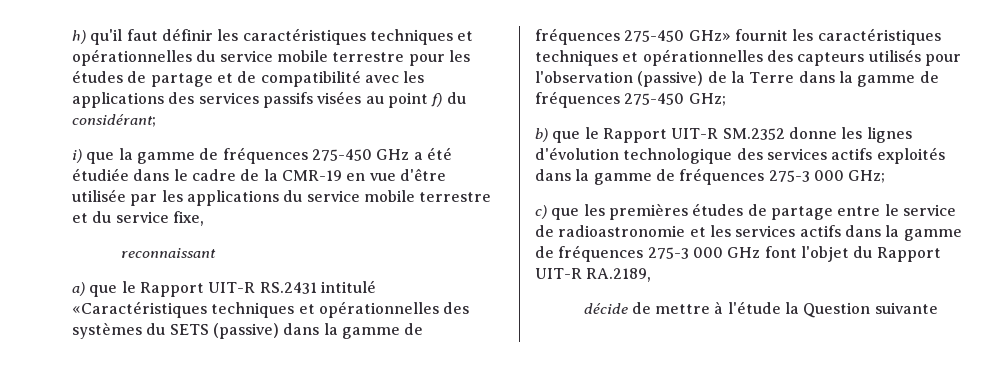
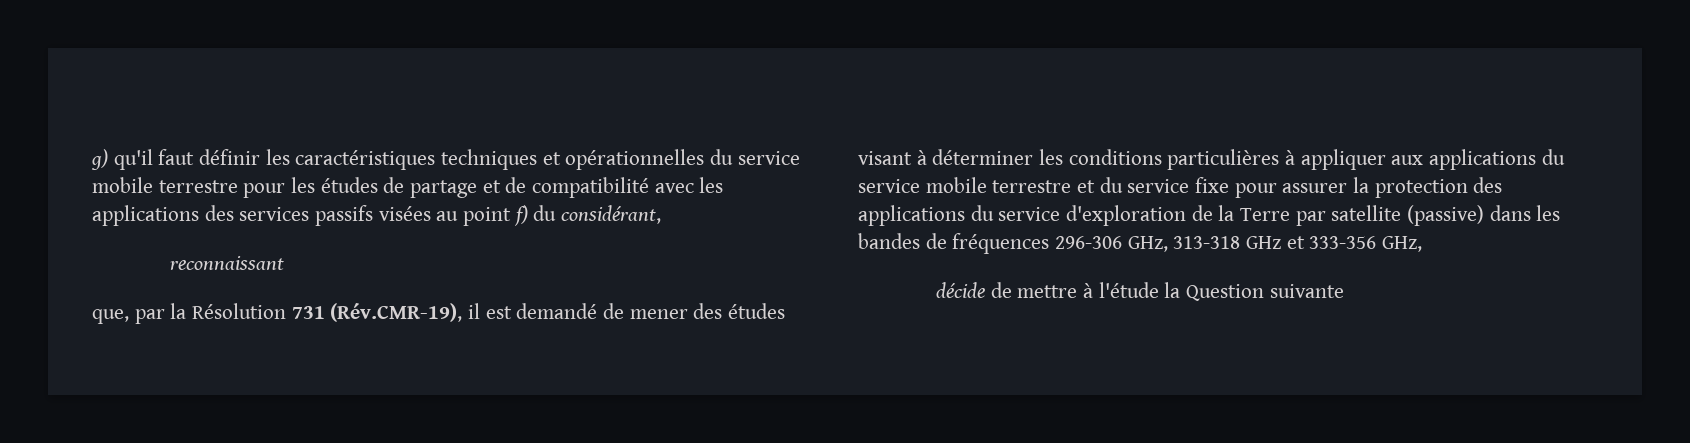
[72,30,86,44] h) -> [91,149,108,170] g)
[72,114,156,127] [72,147,452,164] [72,168,446,181] [72,189,183,206] considérant; // i) que la gamme de fréquences 275-450 GHz a été étudiée dans le cadre de la CMR-19 en vue d'être utilisée par les -> [561,205,662,224] [170,256,285,270] [92,303,786,324] [858,149,1424,170] considérant, // reconnaissant // que, par la Résolution 731 (Rév.CMR-19), il est demandé de mener des études visant à déterminer les conditions particulières à appliquer aux
[172,211,204,226] [120,248,216,258] [72,280,376,297] [72,301,470,318] [72,323,424,339] [535,28,941,45] [535,49,961,66] [535,71,939,87] [535,91,726,108] [535,127,912,143] [535,147,945,164] [535,168,886,185] [535,203,956,220] [535,225,962,241] [535,245,941,262] [535,268,652,282] fixe, // reconnaissant // a) que le Rapport UIT-R RS.2431 intitulé «Caractéristiques techniques et opérationnelles des systèmes du SETS (passive) dans la gamme de fréquences 275-450 GHz» fournit les caractéristiques techniques et opérationnelles des capteurs utilisés pour l'observation (passive) de la Terre dans la gamme de fréquences 275-450 GHz; // b) que le Rapport UIT-R SM.2352 donne les lignes d'évolution technologique des services actifs exploités dans la gamme de fréquences 275-3 000 GHz; // c) que les premières études de partage entre le service de radioastronomie et les services actifs dans la gamme de fréquences 275-3 000 GHz font l'objet du Rapport UIT-R RA.2189, -> [1195,177,1503,198] [858,205,1561,226] [858,233,1423,254] fixe pour assurer la protection des applications du service d'exploration de la Terre par satellite (passive) dans les bandes de fréquences 296-306 GHz, 313-318 GHz et 333-356 GHz,

